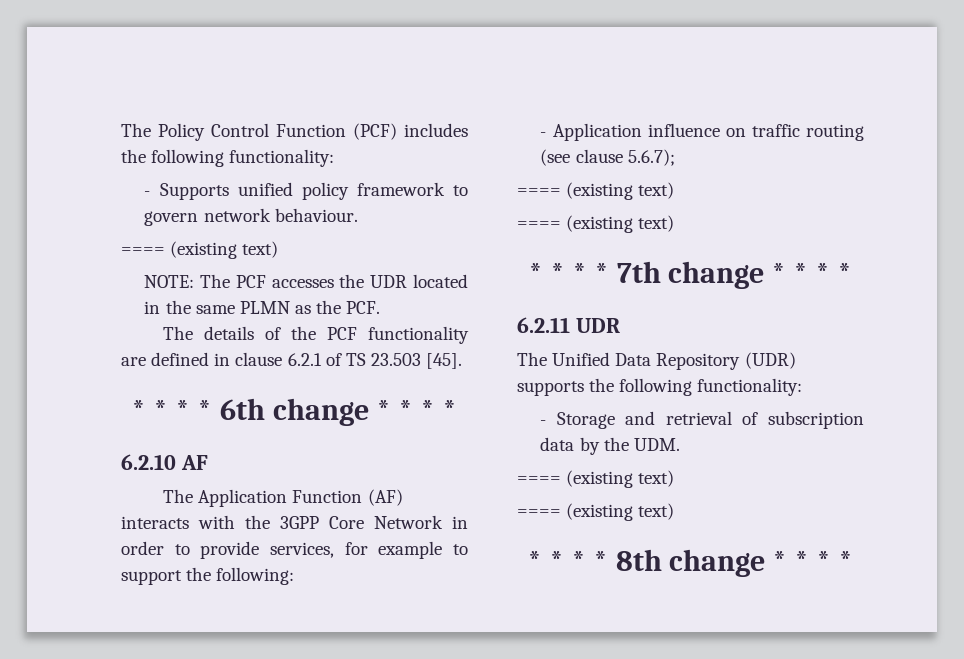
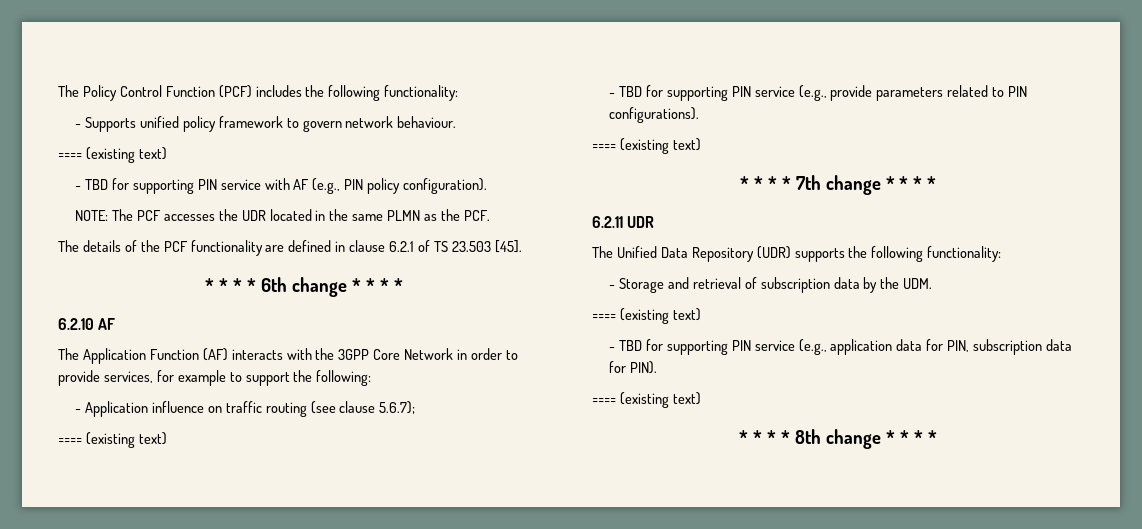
(279, 249) none -> [75,178,488,194] // - TBD for supporting PIN service with AF (e.g., PIN policy configuration).
(675, 190) none -> [609,85,1028,101] [609,107,700,123] // - TBD for supporting PIN service (e.g., provide parameters related to PIN configurations).
(675, 478) none -> [609,339,1073,355] [609,361,657,374] // - TBD for supporting PIN service (e.g., application data for PIN, subscription data for PIN).

